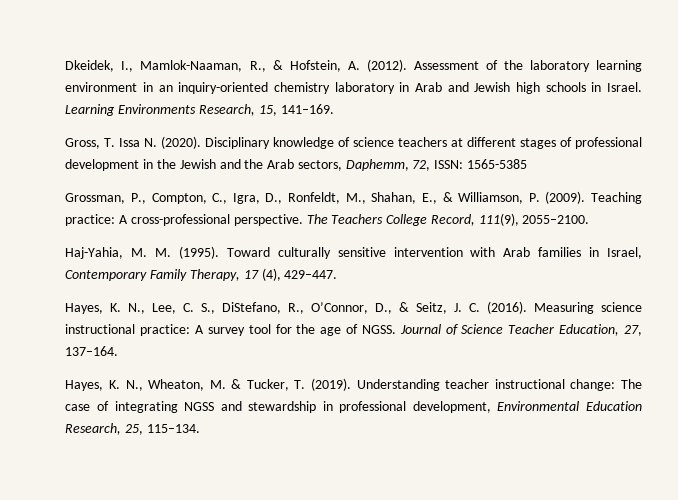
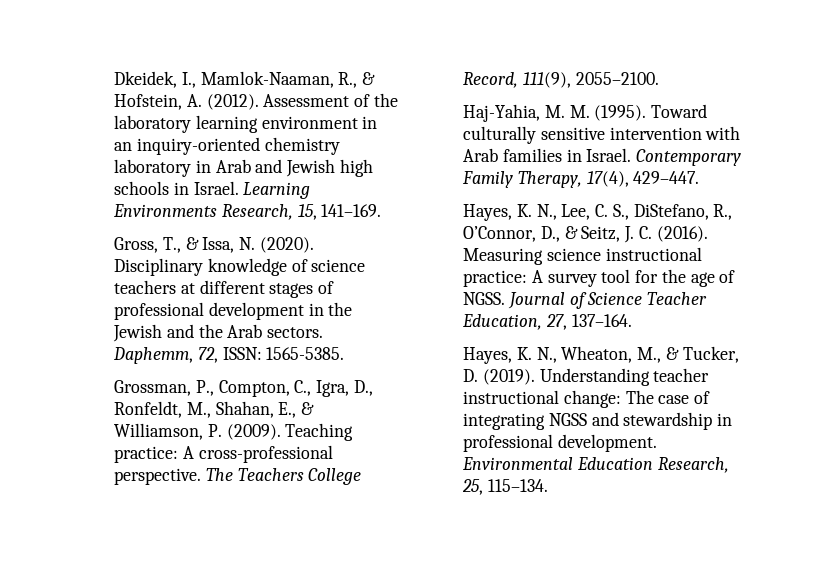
[104,138,141,147] T. Issa -> [162,237,235,253] T., & Issa,
[297,160,342,171] sectors, -> [267,327,324,338] sectors.
[466,159,527,169] 1565-5385 -> [266,347,345,360] 1565-5385.
[607,247,642,259] Israel, -> [586,148,632,162] Israel.
[243,268,281,281] 17 (4), -> [586,171,629,187] 17(4),
[209,380,226,389] M. -> [637,347,662,363] M.,
[294,380,306,389] T. -> [463,369,479,382] D.
[412,401,491,413] development, -> [557,434,657,452] development.

